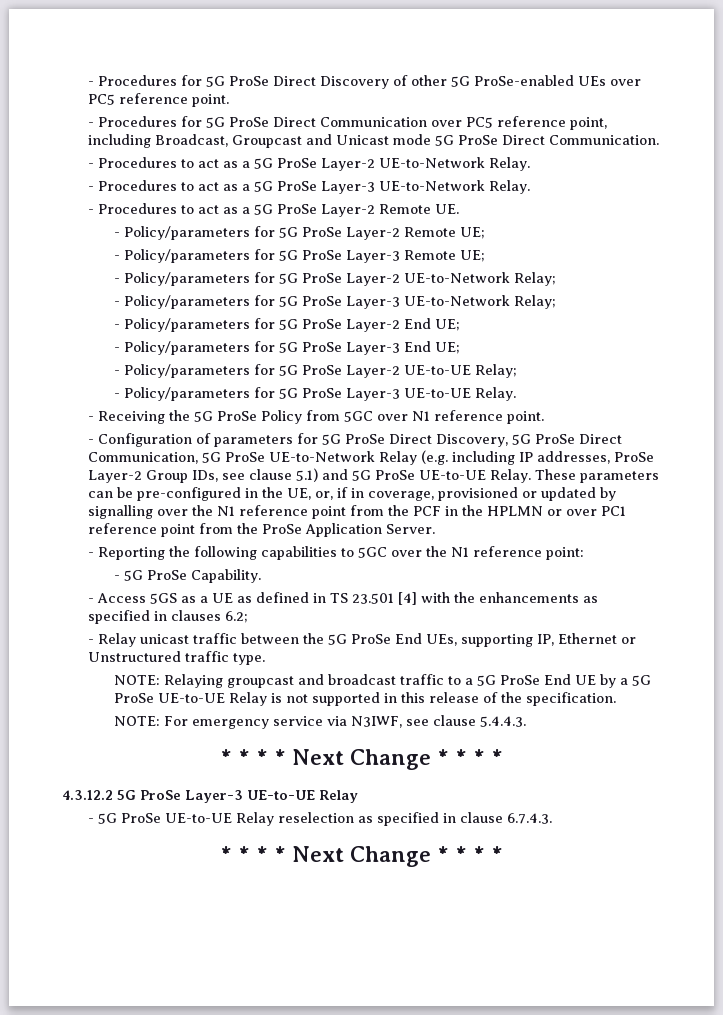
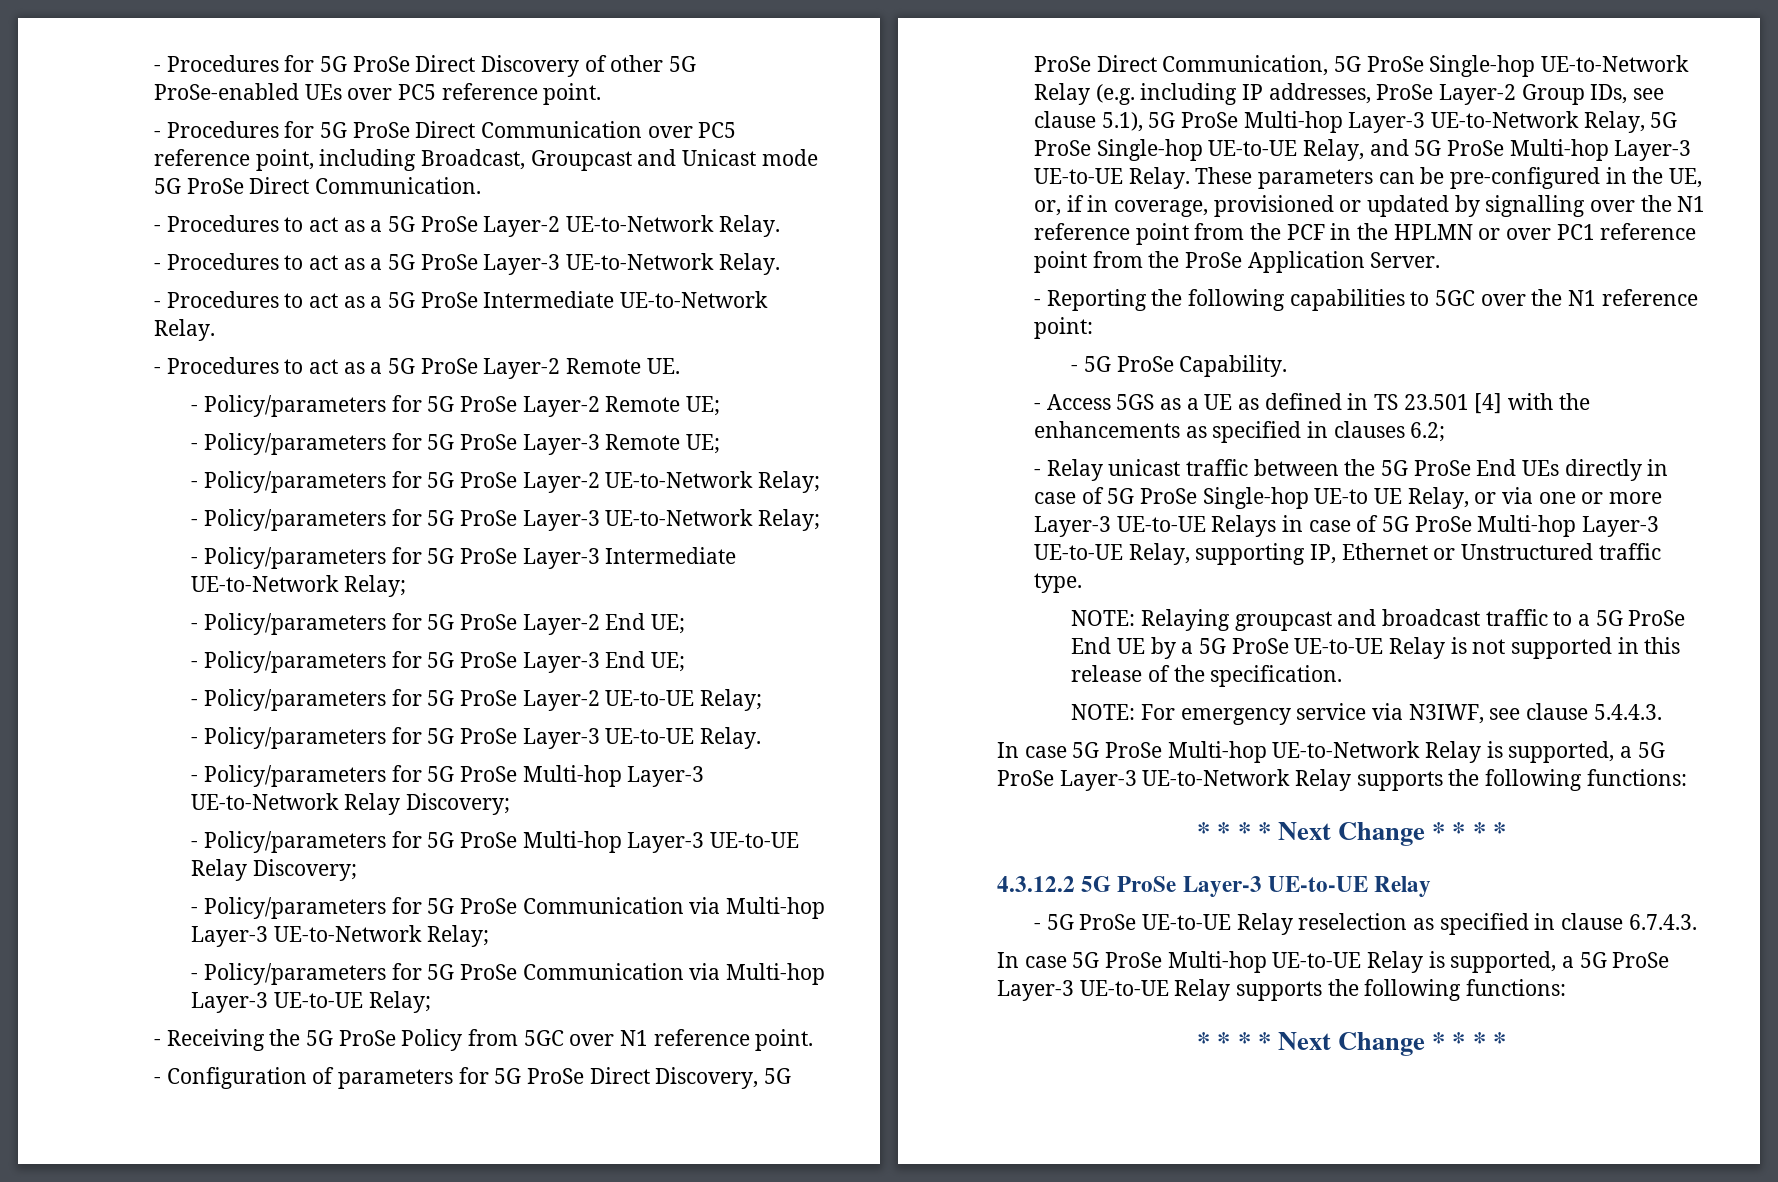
(531, 187) none -> [154,291,769,308] [154,319,216,341] // - Procedures to act as a 5G ProSe Intermediate UE-to-Network Relay.
(557, 302) none -> [191,547,737,569] [191,575,406,597] // - Policy/parameters for 5G ProSe Layer-3 Intermediate UE-to-Network Relay;
(517, 394) none -> [191,765,705,787] [191,793,510,815] [191,831,799,853] [191,859,357,881] [191,897,825,919] [191,925,489,947] [191,963,825,985] [191,991,431,1013] // - Policy/parameters for 5G ProSe Multi-hop Layer-3 UE-to-Network Relay Discovery; // - Policy/parameters for 5G ProSe Multi-hop Layer-3 UE-to-UE Relay Discovery; // - Policy/parameters for 5G ProSe Communication via Multi-hop Layer-3 UE-to-Network Relay; // - Policy/parameters for 5G ProSe Communication via Multi-hop Layer-3 UE-to-UE Relay;
(266, 457) none -> [1429,55,1536,77] Single-hop
[296,468,319,482] 5.1) -> [1101,111,1678,133] [1034,139,1365,161] 5.1), 5G ProSe Multi-hop Layer-3 UE-to-Network Relay, 5G ProSe Single-hop UE-to-UE Relay,
(416, 475) none -> [1509,139,1692,161] Multi-hop Layer-3
[426,634,458,646] UEs, -> [1522,459,1669,481] [1034,487,1663,509] [1034,515,1660,537] [1034,543,1190,565] UEs directly in case of 5G ProSe Single-hop UE-to UE Relay, or via one or more Layer-3 UE-to-UE Relays in case of 5G ProSe Multi-hop Layer-3 UE-to-UE Relay,
(527, 721) none -> [997,741,1665,763] [997,769,1687,791] // In case 5G ProSe Multi-hop UE-to-Network Relay is supported, a 5G ProSe Layer-3 UE-to-Network Relay supports the following functions:
(553, 818) none -> [997,951,1670,973] [997,979,1567,1001] // In case 5G ProSe Multi-hop UE-to-UE Relay is supported, a 5G ProSe Layer-3 UE-to-UE Relay supports the following functions:

